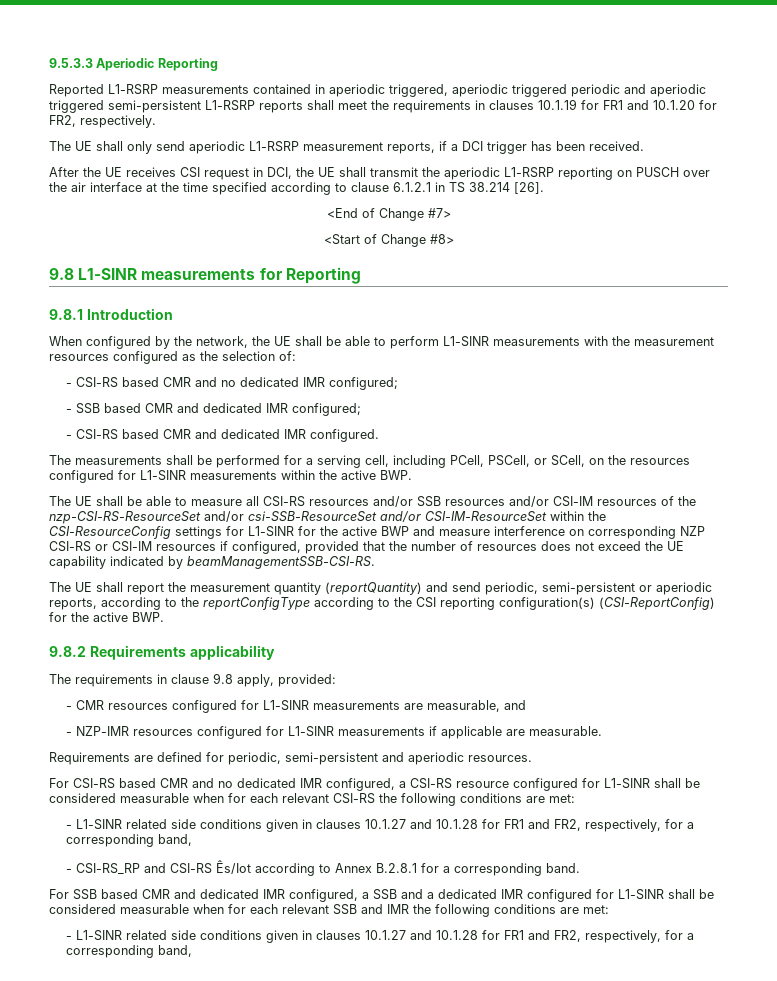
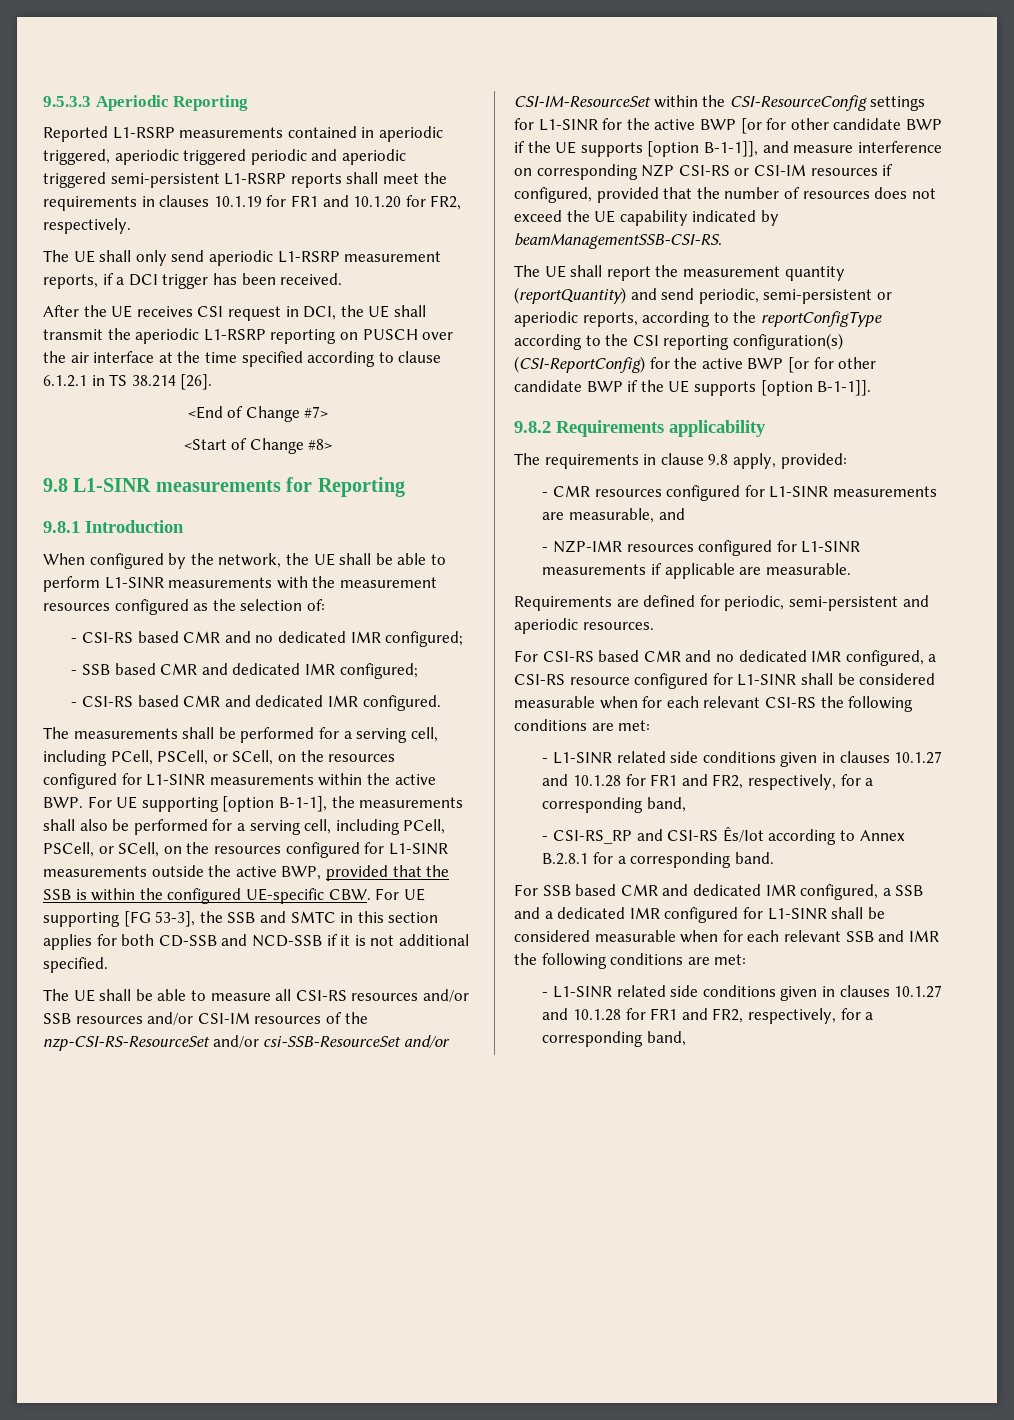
(412, 475) none -> [87,796,464,812] [43,819,446,835] [43,842,448,858] [43,865,450,881] [43,888,425,904] [43,911,439,927] [43,934,469,950] [43,957,108,973] For UE supporting [option B-1-1], the measurements shall also be performed for a serving cell, including PCell, PSCell, or SCell, on the resources configured for L1-SINR measurements outside the active BWP, provided that the SSB is within the configured UE-specific CBW. For UE supporting [FG 53-3], the SSB and SMTC in this section applies for both CD-SSB and NCD-SSB if it is not additional specified.
(409, 531) none -> [740,118,942,134] [514,141,758,157] [or for other candidate BWP if the UE supports [option B-1-1]],
[132,612,164,622] BWP. -> [747,357,877,373] [514,380,872,396] BWP [or for other candidate BWP if the UE supports [option B-1-1]].

